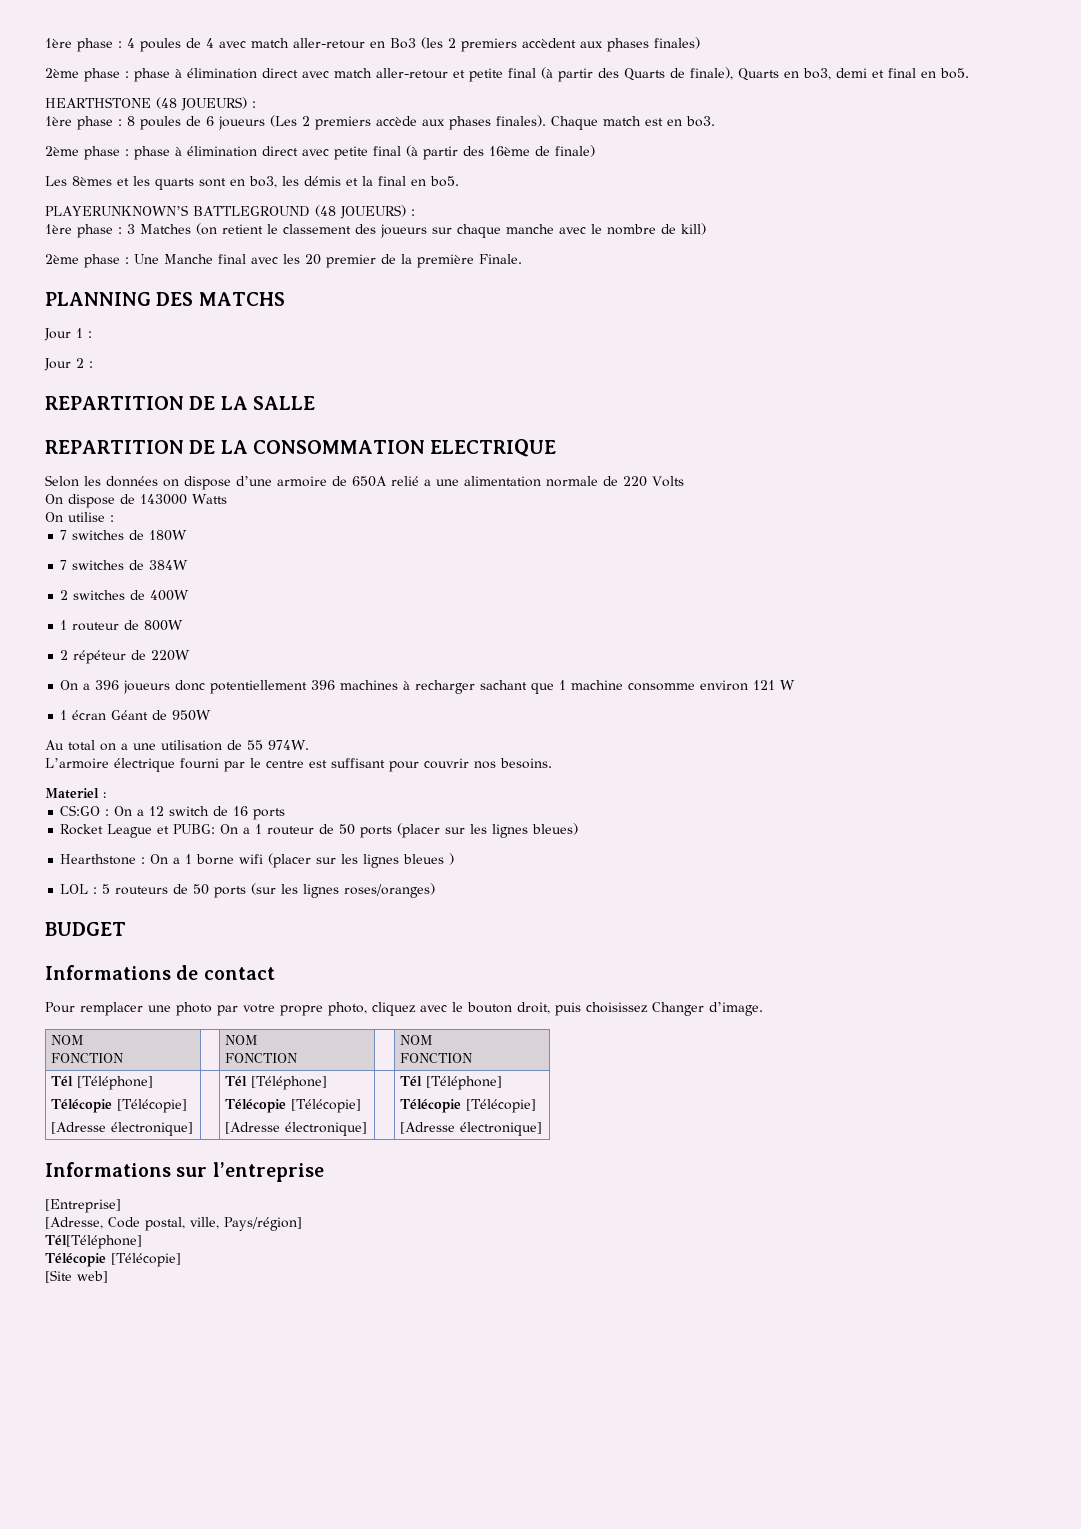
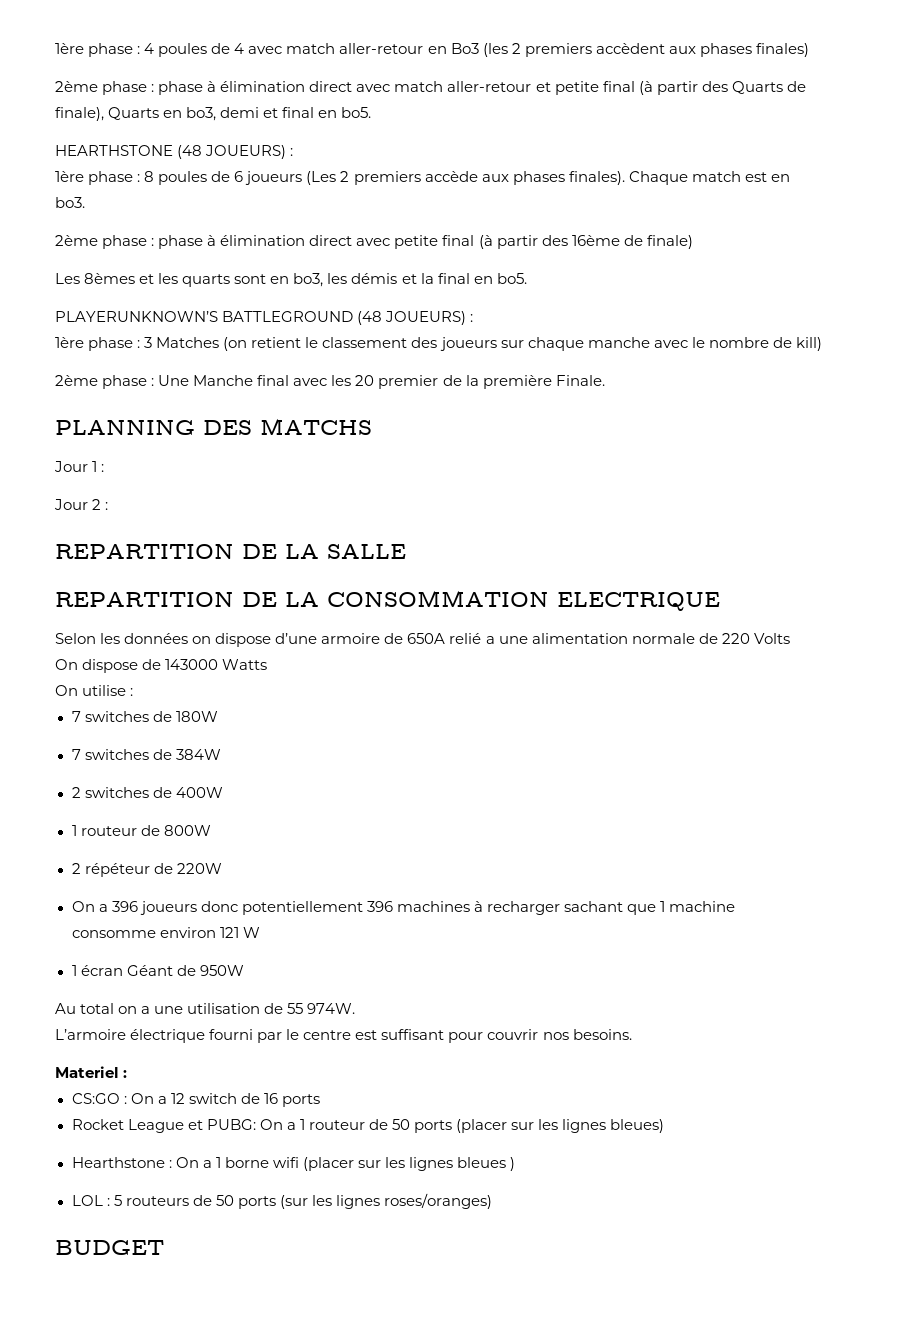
[45,965,275,980] [45,1002,763,1016] [51,1035,85,1045] [51,1053,124,1063] [225,1035,259,1045] [225,1053,298,1063] [400,1035,434,1045] [400,1053,473,1063] [51,1076,154,1090] [51,1099,188,1113] [51,1122,194,1136] [225,1076,328,1090] [225,1099,362,1113] [225,1122,368,1136] [400,1076,503,1090] [400,1099,537,1113] [400,1122,543,1136] [45,1162,324,1182] [45,1199,121,1213] [45,1217,302,1231] [45,1235,142,1249] [45,1253,181,1267] [45,1270,108,1283] // Informations de contact // Pour remplacer une photo par votre propre photo, cliquez avec le bouton droit, puis choisissez Changer d’image. // NOM // FONCTION | | NOM // FONCTION | | NOM // FONCTION // Tél [Téléphone] // Télécopie [Télécopie] // [Adresse électronique] | | Tél [Téléphone] // Télécopie [Télécopie] // [Adresse électronique] | | Tél [Téléphone] // Télécopie [Télécopie] // [Adresse électronique] // Informations sur l’entreprise // [Entreprise] // [Adresse, Code postal, ville, Pays/région] // Tél[Téléphone] // Télécopie [Télécopie] // [Site web] -> (164, 1247) none

